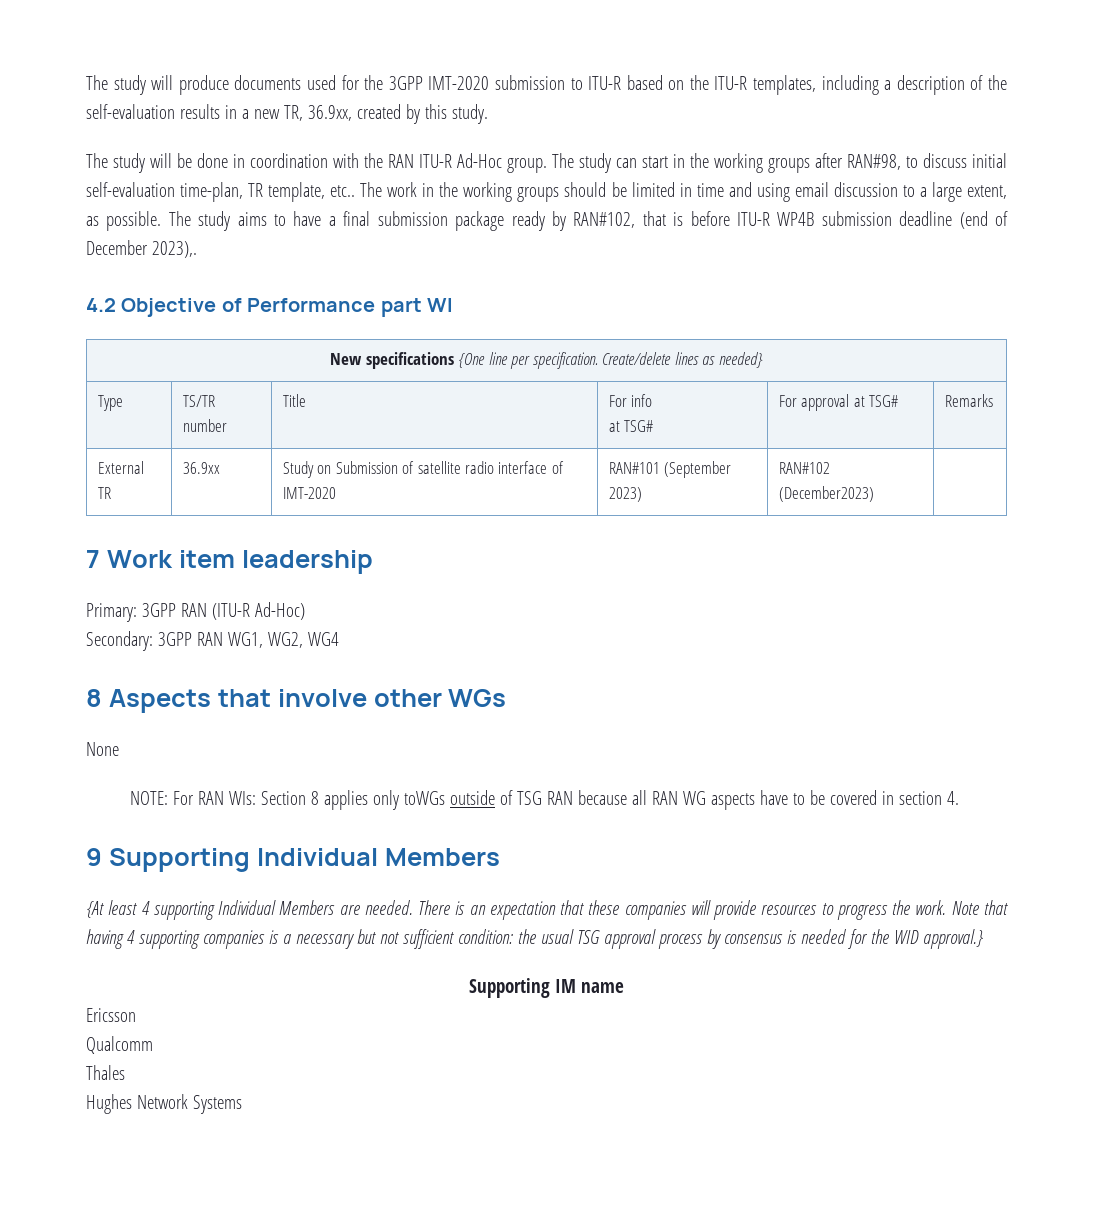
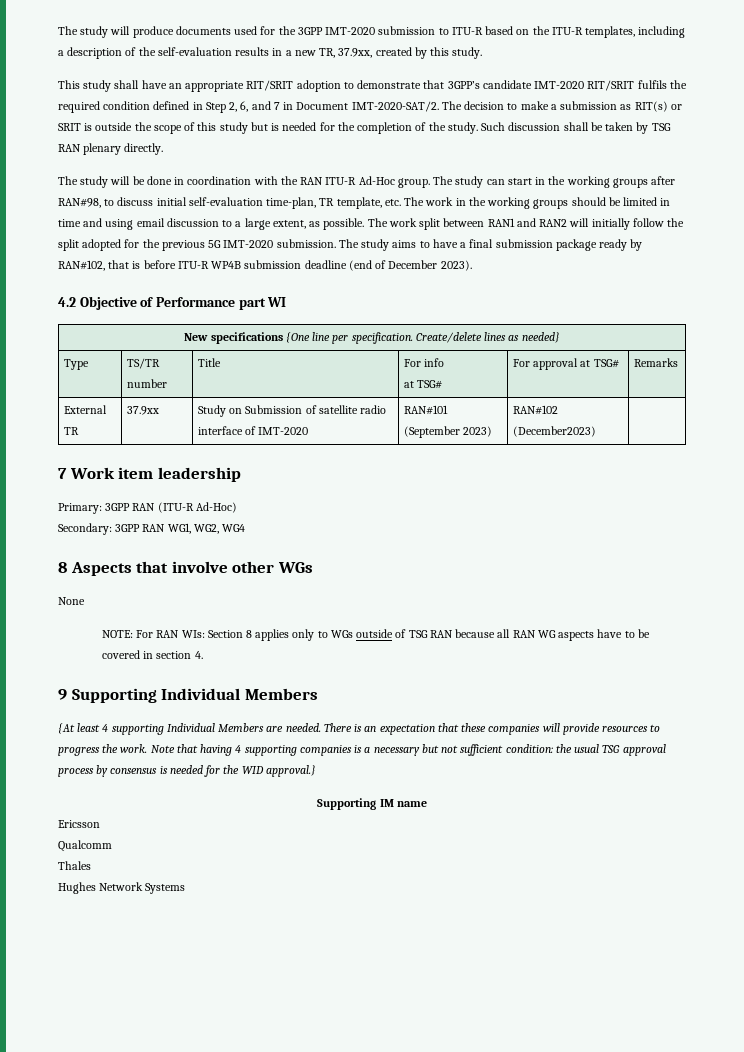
[307,105,352,121] 36.9xx, -> [338,48,373,58] 37.9xx,
(488, 114) none -> [58,80,687,92] [58,101,682,113] [58,122,671,134] [58,143,164,155] // This study shall have an appropriate RIT/SRIT adoption to demonstrate that 3GPP’s candidate IMT-2020 RIT/SRIT fulfils the required condition defined in Step 2, 6, and 7 in Document IMT-2020-SAT/2. The decision to make a submission as RIT(s) or SRIT is outside the scope of this study but is needed for the completion of the study. Such discussion shall be taken by TSG RAN plenary directly.
[330,185,356,197] etc.. -> [384,199,401,206] etc.
(191, 218) none -> [388,218,685,230] [58,239,359,251] work split between RAN1 and RAN2 will initially follow the split adopted for the previous 5G IMT-2020 submission. The
[151,241,197,258] 2023),. -> [440,260,472,271] 2023).
[182,462,220,474] 36.9xx -> [126,406,159,415] 37.9xx
[404,791,446,805] toWGs -> [317,630,353,638] to WGs

